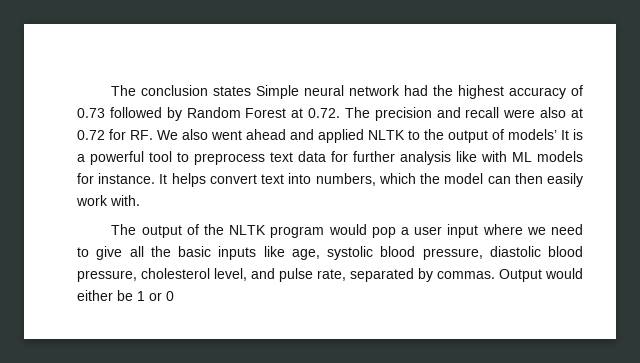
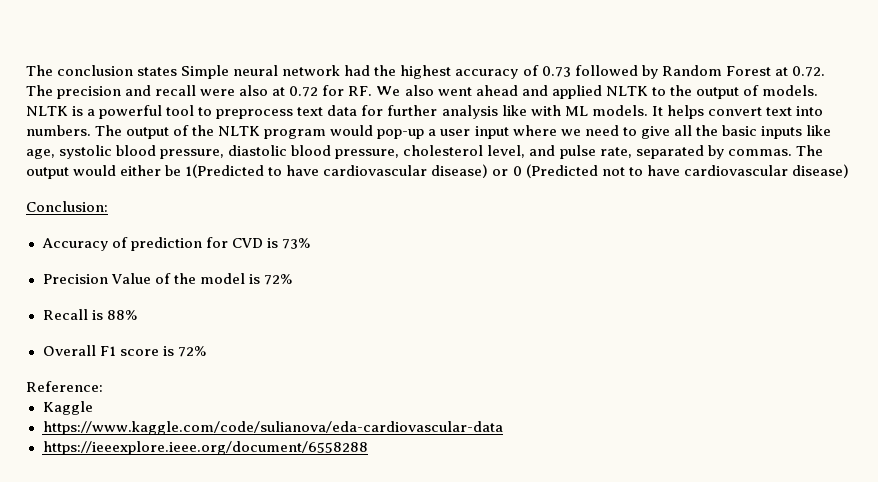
[508,129,569,140] models’ It -> [762,85,819,96] [26,106,68,116] models. NLTK
[537,151,583,162] [77,173,156,184] models for instance. -> [591,105,648,116] models.
[315,173,583,187] [76,195,140,206] numbers, which the model can then easily work with. // -> [26,125,91,136] numbers.
[371,227,396,238] pop -> [377,129,425,139] pop-up
[499,269,542,282] Output -> [795,145,823,156] [26,167,69,179] The output
[137,291,174,301] 1 or 0 -> [185,164,849,178] [26,201,108,212] [41,237,310,251] [42,273,292,285] [42,309,137,320] [42,345,206,357] [26,381,103,392] [42,401,93,415] [42,421,504,435] [42,441,369,455] 1(Predicted to have cardiovascular disease) or 0 (Predicted not to have cardiovascular disease) // Conclusion: // Accuracy of prediction for CVD is 73% // Precision Value of the model is 72% // Recall is 88% // Overall F1 score is 72% // Reference: // Kaggle // https://www.kaggle.com/code/sulianova/eda-cardiovascular-data // https://ieeexplore.ieee.org/document/6558288

